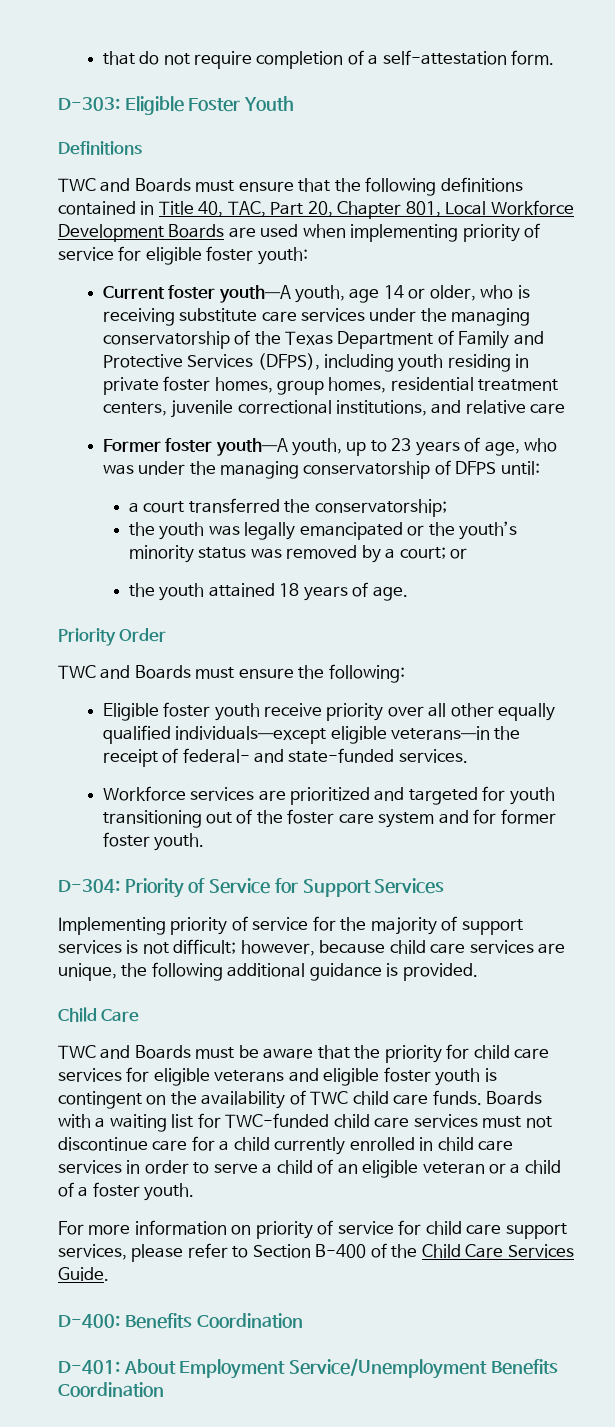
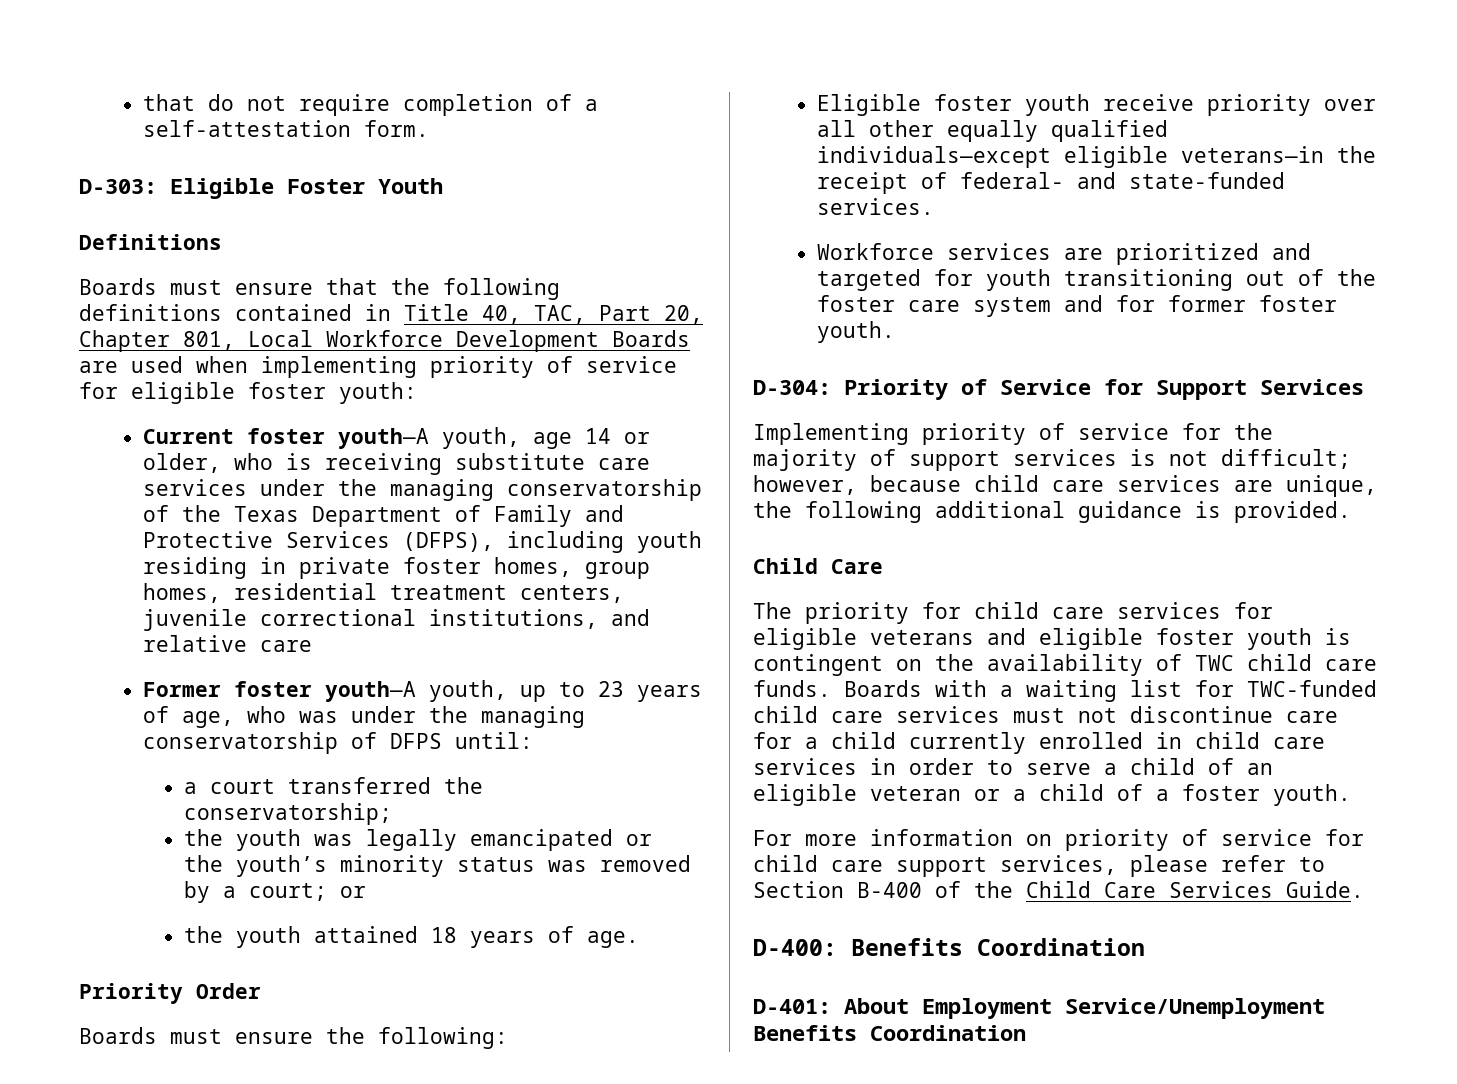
[58,178,131,192] TWC and -> (222, 242) none
[58,665,131,679] TWC and -> (261, 991) none
[58,1045,381,1059] TWC and Boards must be aware that the -> [753,602,792,619] The

